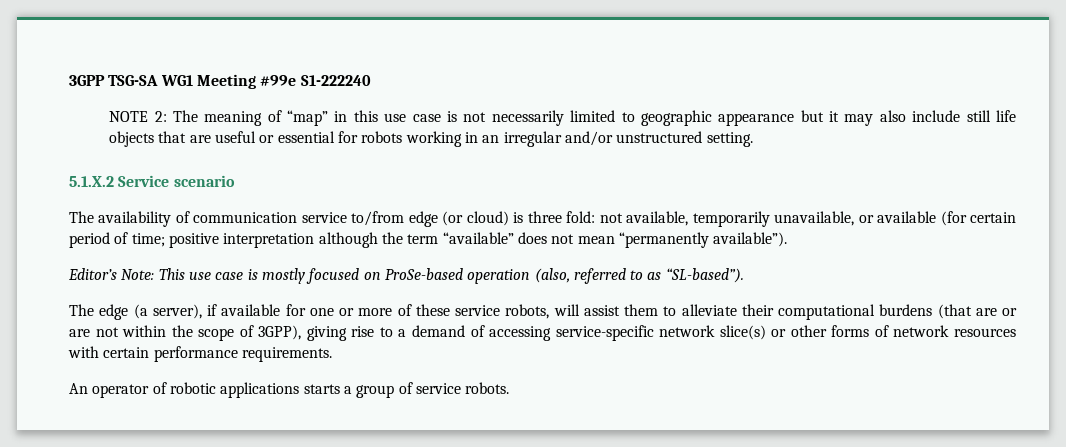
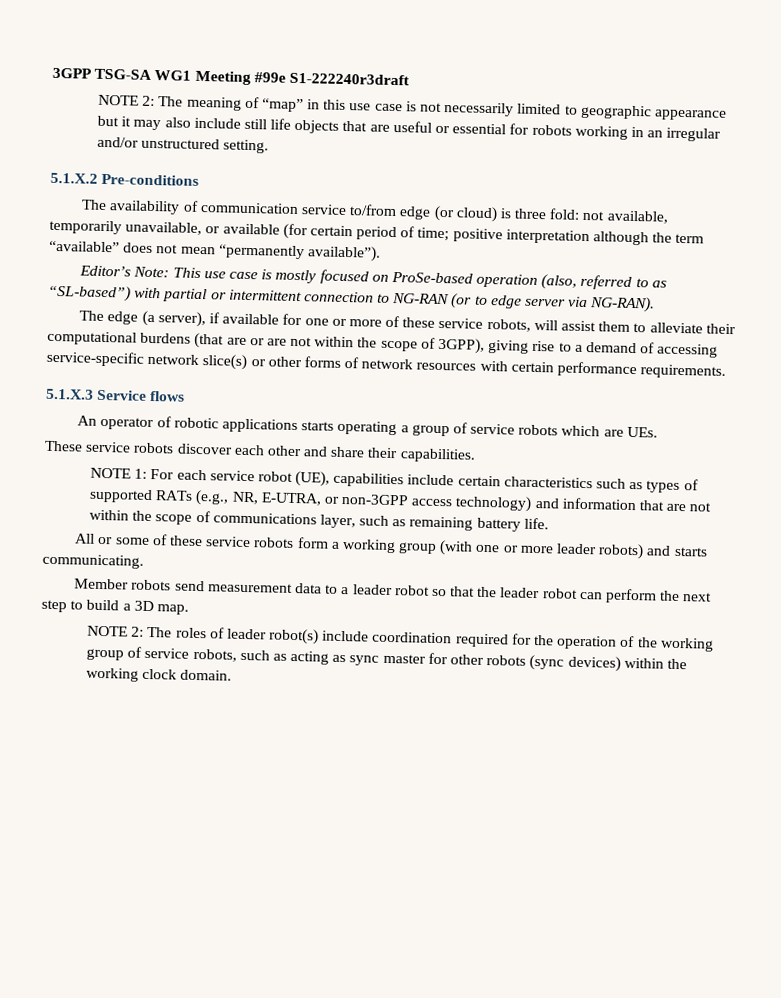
[300,75,371,86] S1-222240 -> [288,72,410,86] S1-222240r3draft
[118,175,235,187] Service scenario -> [101,173,200,186] Pre-conditions
[665,268,744,283] “SL-based”). -> [48,284,656,313] “SL-based”) with partial or intermittent connection to NG-RAN (or to edge server via NG-RAN).
(332, 354) none -> [46,388,186,402] // 5.1.X.3 Service flows
(340, 389) none -> [337,420,398,436] operating
[465,382,510,394] robots. -> [518,424,658,438] [44,440,476,463] [89,467,699,494] [88,488,712,512] [88,509,549,532] [75,533,708,560] [42,553,144,569] [74,578,713,604] [41,599,189,615] [86,625,714,652] [85,646,687,672] [85,667,233,682] robots which are UEs. // These service robots discover each other and share their capabilities. // NOTE 1: For each service robot (UE), capabilities include certain characteristics such as types of supported RATs (e.g., NR, E-UTRA, or non-3GPP access technology) and information that are not within the scope of communications layer, such as remaining battery life. // All or some of these service robots form a working group (with one or more leader robots) and starts communicating. // Member robots send measurement data to a leader robot so that the leader robot can perform the next step to build a 3D map. // NOTE 2: The roles of leader robot(s) include coordination required for the operation of the working group of service robots, such as acting as sync master for other robots (sync devices) within the working clock domain.

